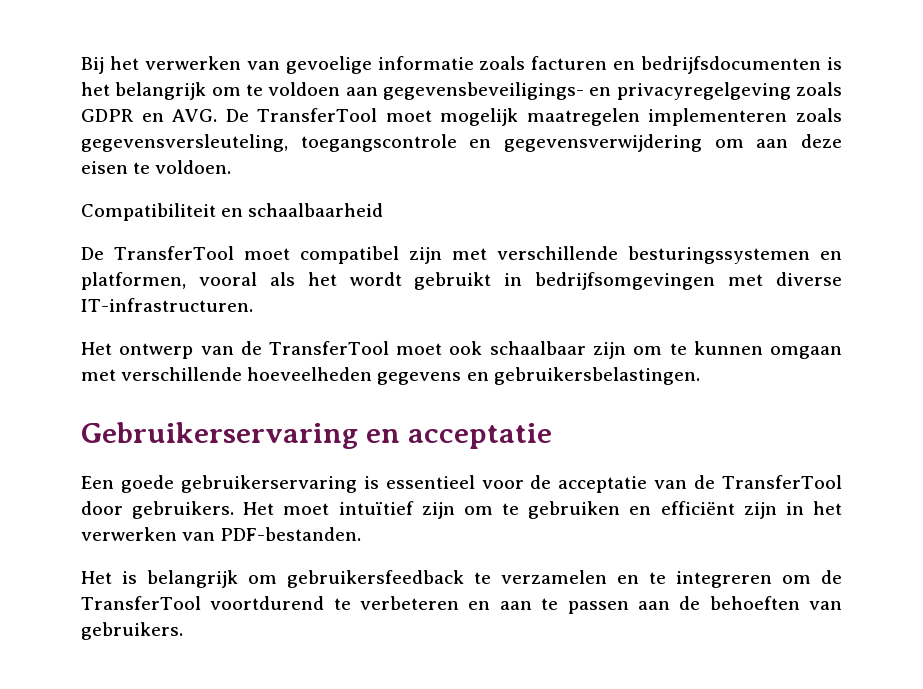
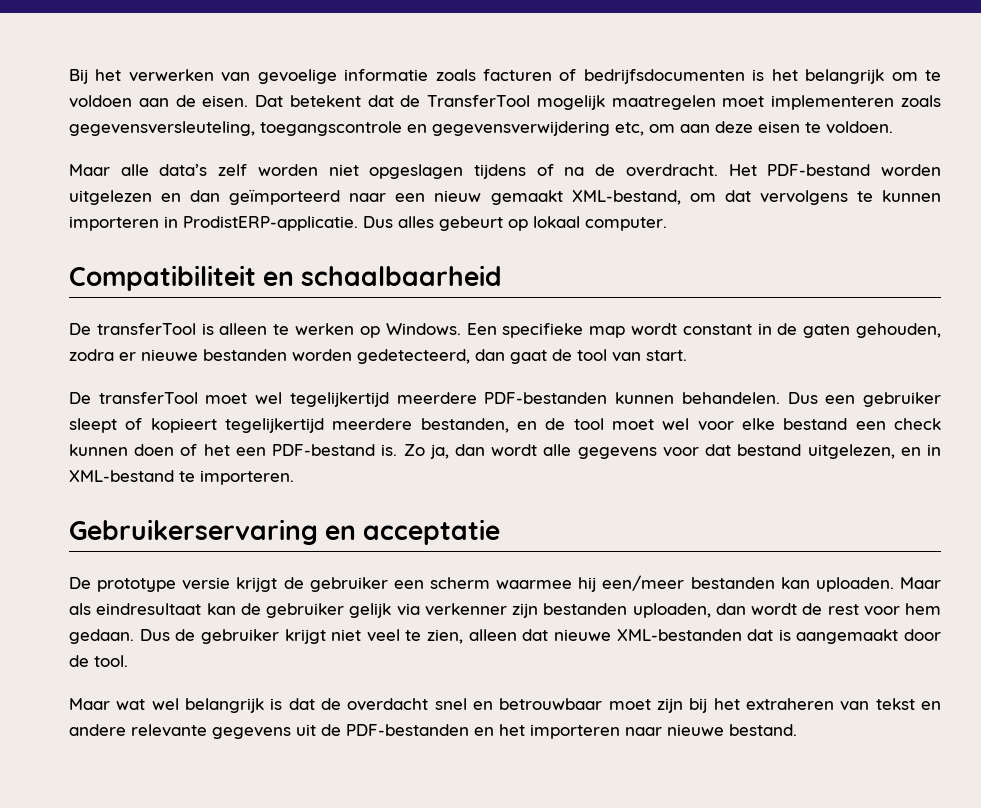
[613,61,636,70] en -> [559,69,577,81] of
[383,82,842,100] [81,108,432,122] gegevensbeveiligings- en privacyregelgeving zoals GDPR en AVG. De TransferTool moet -> [175,95,531,107] de eisen. Dat betekent dat de TransferTool
(640, 117) none -> [722,96,765,107] moet
(702, 143) none -> [615,122,644,136] etc,
[81,203,384,221] [81,246,842,264] [81,272,843,290] [81,298,253,312] [81,341,842,359] [81,367,700,385] [81,422,552,449] [81,475,843,493] [81,501,842,519] [81,527,362,541] [81,570,842,588] [81,596,842,614] [81,622,183,640] Compatibiliteit en schaalbaarheid // De TransferTool moet compatibel zijn met verschillende besturingssystemen en platformen, vooral als het wordt gebruikt in bedrijfsomgevingen met diverse IT-infrastructuren. // Het ontwerp van de TransferTool moet ook schaalbaar zijn om te kunnen omgaan met verschillende hoeveelheden gegevens en gebruikersbelastingen. // Gebruikerservaring en acceptatie // Een goede gebruikerservaring is essentieel voor de acceptatie van de TransferTool door gebruikers. Het moet intuïtief zijn om te gebruiken en efficiënt zijn in het verwerken van PDF-bestanden. // Het is belangrijk om gebruikersfeedback te verzamelen en te integreren om de TransferTool voortdurend te verbeteren en aan te passen aan de behoeften van gebruikers. -> [69,164,941,179] [69,189,942,205] [69,216,667,231] [69,265,503,291] [69,323,941,338] [69,349,687,364] [69,392,942,407] [69,418,942,433] [69,444,941,459] [69,470,294,485] [69,519,501,545] [69,575,941,592] [69,603,941,618] [69,629,941,644] [69,655,128,667] [69,698,942,713] [69,724,797,739] Maar alle data’s zelf worden niet opgeslagen tijdens of na de overdracht. Het PDF-bestand worden uitgelezen en dan geïmporteerd naar een nieuw gemaakt XML-bestand, om dat vervolgens te kunnen importeren in ProdistERP-applicatie. Dus alles gebeurt op lokaal computer. // Compatibiliteit en schaalbaarheid // De transferTool is alleen te werken op Windows. Een specifieke map wordt constant in de gaten gehouden, zodra er nieuwe bestanden worden gedetecteerd, dan gaat de tool van start. // De transferTool moet wel tegelijkertijd meerdere PDF-bestanden kunnen behandelen. Dus een gebruiker sleept of kopieert tegelijkertijd meerdere bestanden, en de tool moet wel voor elke bestand een check kunnen doen of het een PDF-bestand is. Zo ja, dan wordt alle gegevens voor dat bestand uitgelezen, en in XML-bestand te importeren. // Gebruikerservaring en acceptatie // De prototype versie krijgt de gebruiker een scherm waarmee hij een/meer bestanden kan uploaden. Maar als eindresultaat kan de gebruiker gelijk via verkenner zijn bestanden uploaden, dan wordt de rest voor hem gedaan. Dus de gebruiker krijgt niet veel te zien, alleen dat nieuwe XML-bestanden dat is aangemaakt door de tool. // Maar wat wel belangrijk is dat de overdacht snel en betrouwbaar moet zijn bij het extraheren van tekst en andere relevante gegevens uit de PDF-bestanden en het importeren naar nieuwe bestand.

